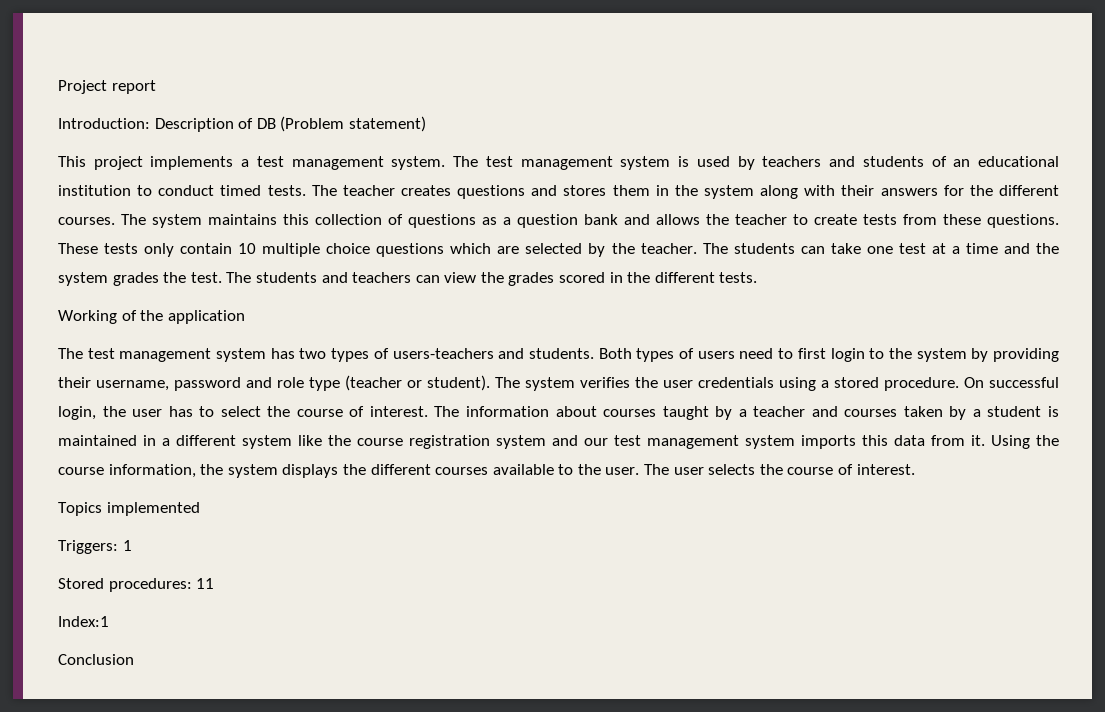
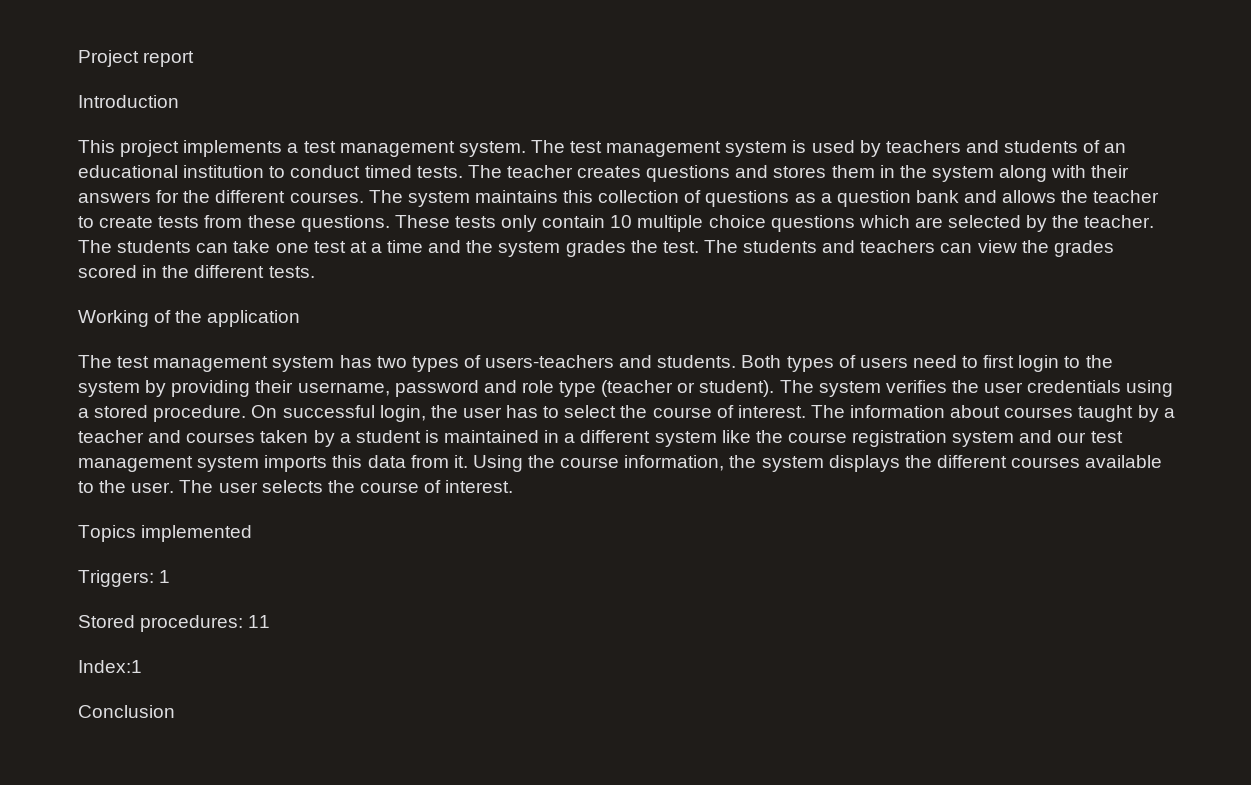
[58,116,426,132] Introduction: Description of DB (Problem statement) -> [78,95,179,108] Introduction

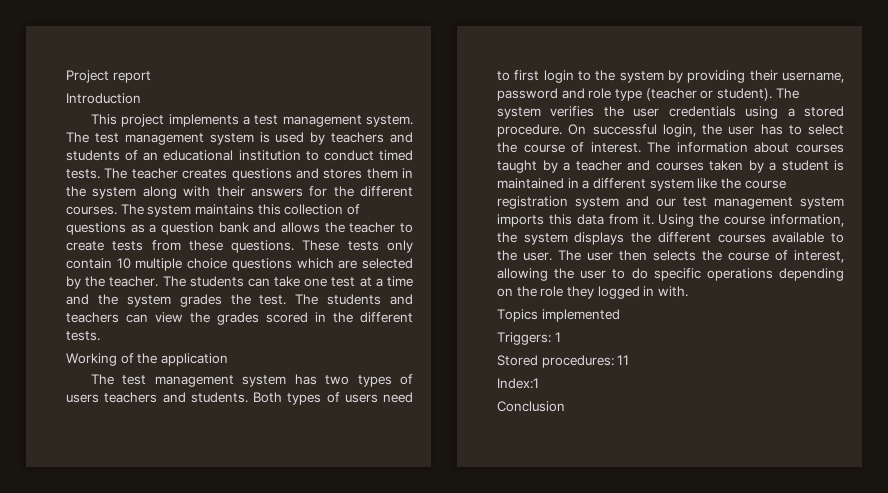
[485,355,615,368] users-teachers -> [66,392,158,403] users teachers
(258, 487) none -> [619,250,647,261] then
[445,480,514,493] interest. -> [794,250,844,263] [497,268,844,281] [497,286,688,299] interest, allowing the user to do specific operations depending on the role they logged in with.

